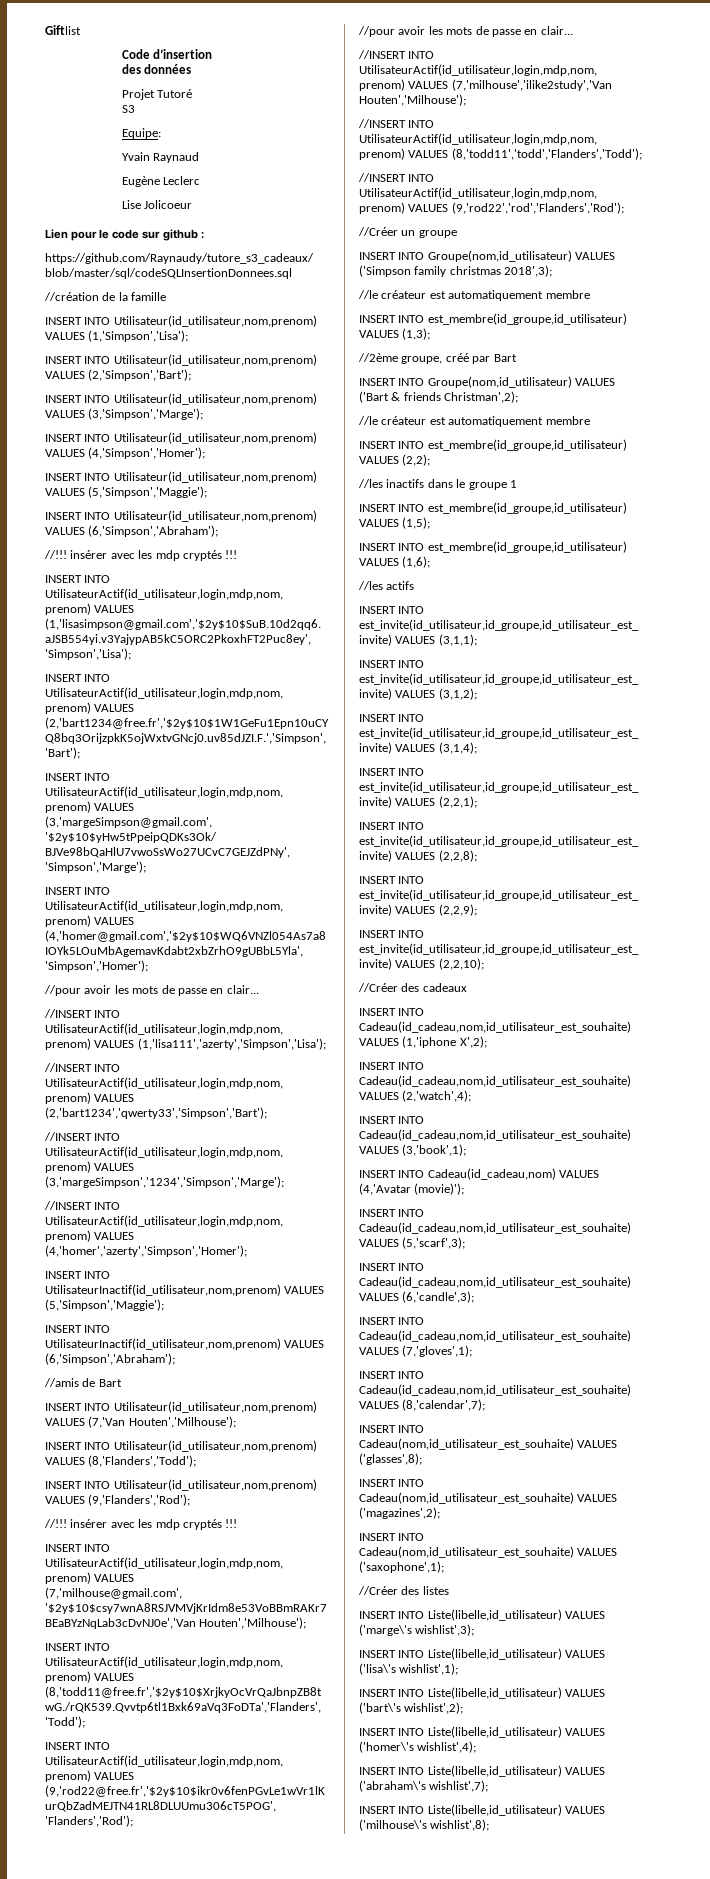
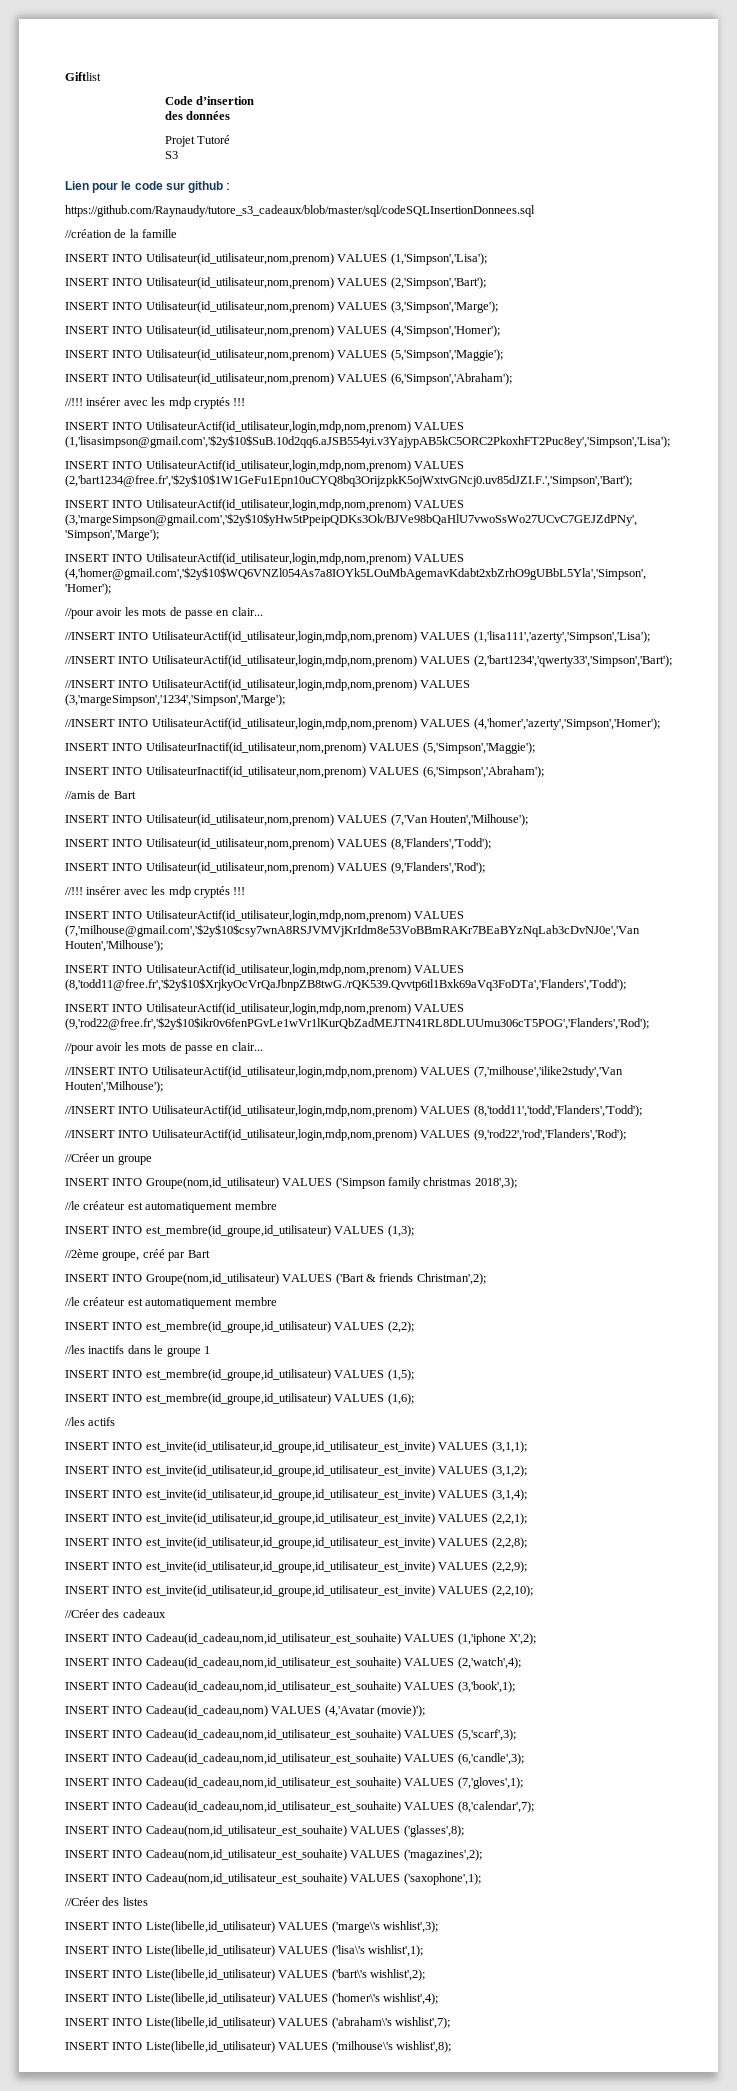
[121,128,161,139] [121,152,199,163] [121,176,200,187] [121,200,192,209] // Equipe: // Yvain Raynaud // Eugène Leclerc // Lise Jolicoeur -> (178, 155) none

